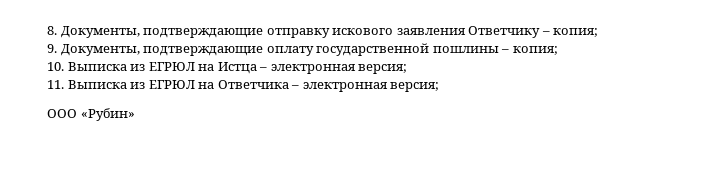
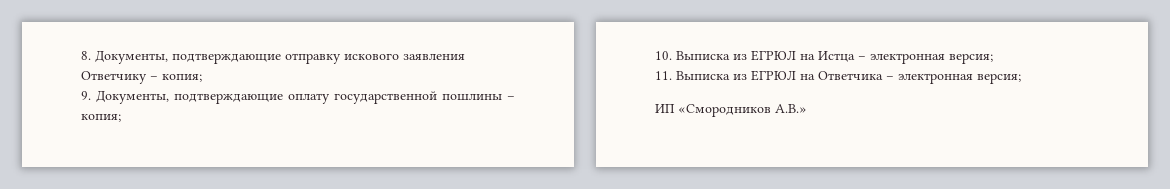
[47,108,135,121] ООО «Рубин» -> [655,104,807,117] ИП «Смородников А.В.»

